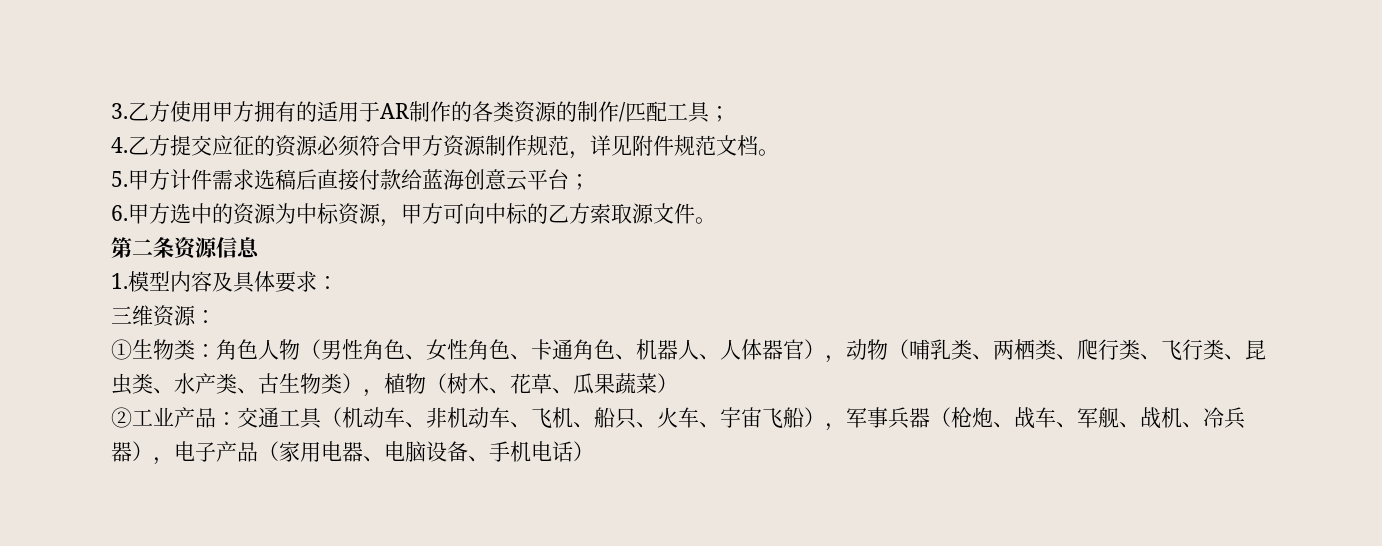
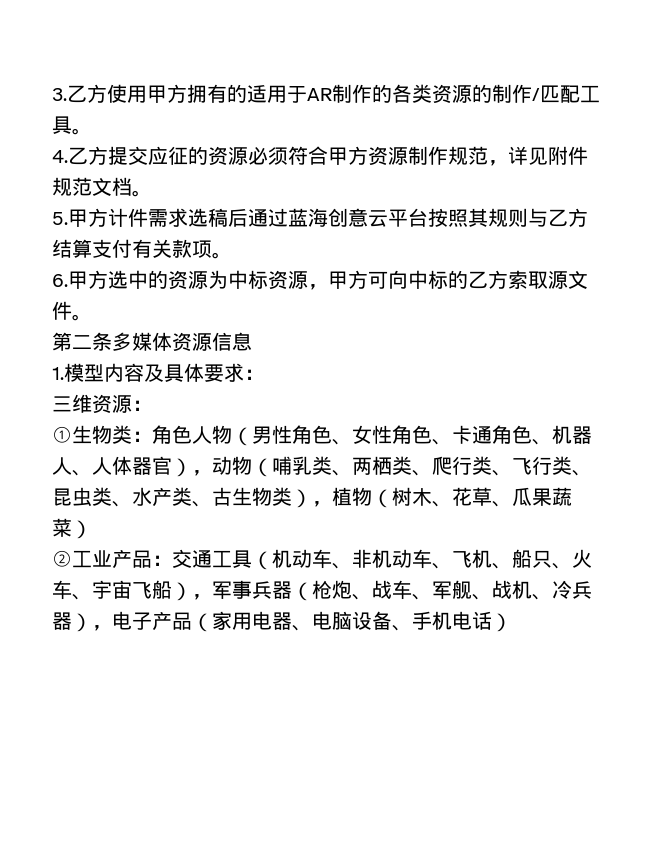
[709,106,730,122] ； -> [72,128,92,135] 。
[317,169,422,191] 直接付款给 -> [248,208,288,227] 通过
[569,174,590,190] ； -> [428,208,588,227] [52,239,232,259] 按照其规则与乙方结算支付有关款项。
(174, 247) none -> [112,332,172,351] 多媒体

